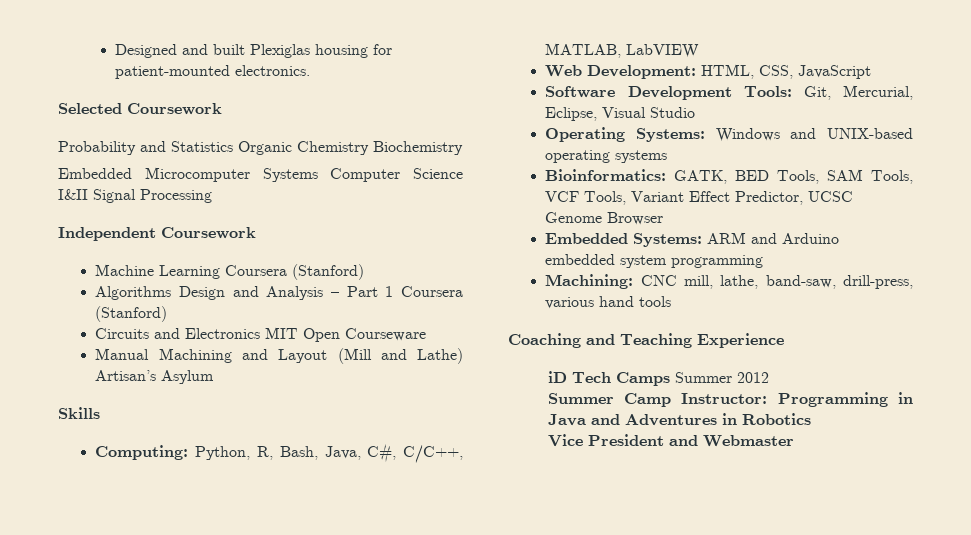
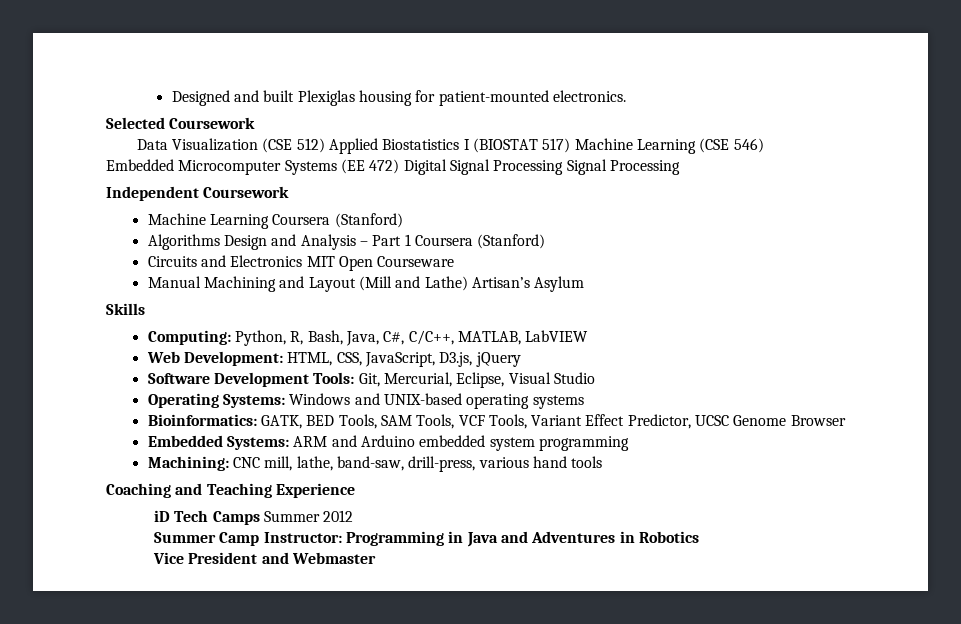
[58,141,463,155] [58,167,463,182] [58,189,88,200] Probability and Statistics Organic Chemistry Biochemistry // Embedded Microcomputer Systems Computer Science I&II -> [136,138,764,154] [106,159,564,175] Data Visualization (CSE 512) Applied Biostatistics I (BIOSTAT 517) Machine Learning (CSE 546) // Embedded Microcomputer Systems (EE 472) Digital Signal Processing
[798,65,872,79] JavaScript -> [364,352,521,367] JavaScript, D3.js, jQuery

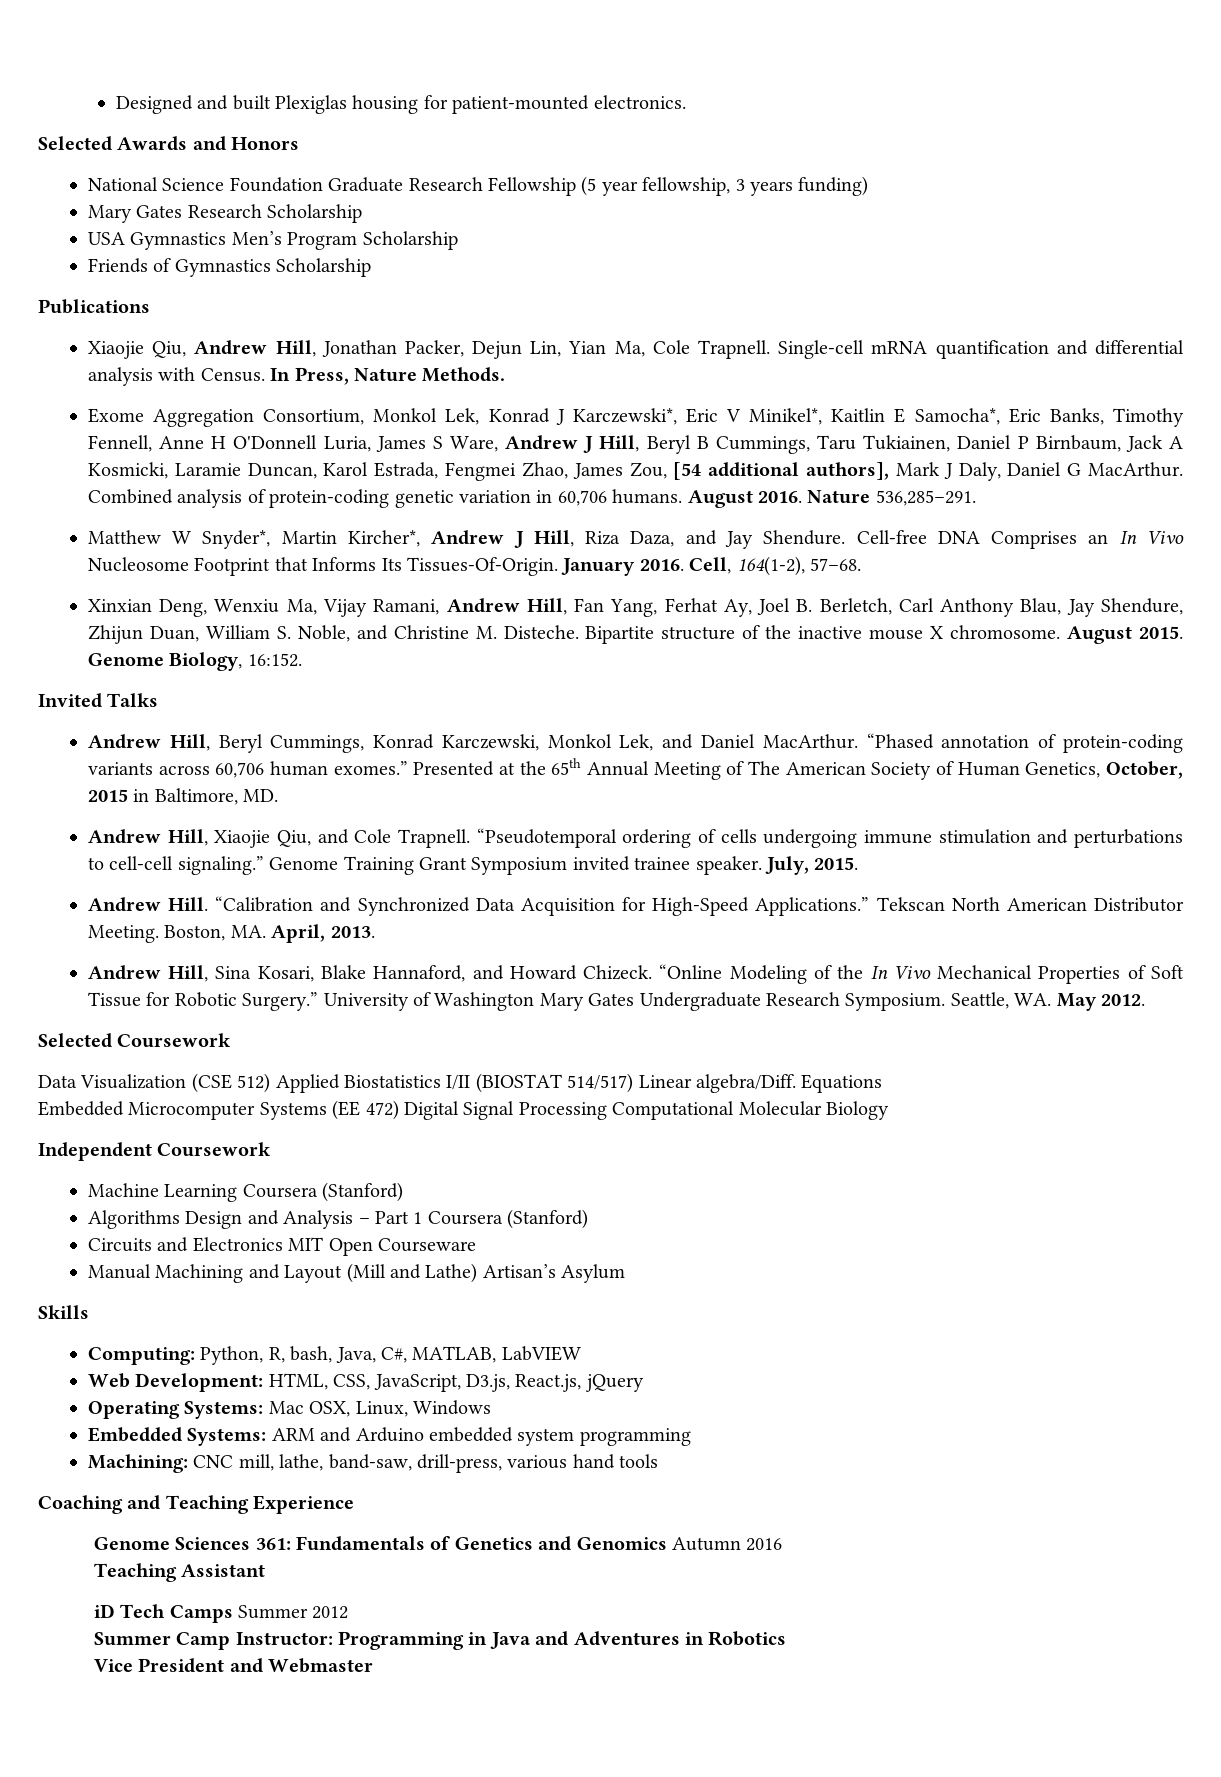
(626, 96) none -> [38,136,300,151] [87,176,869,196] [87,204,363,223] [87,231,458,250] [87,258,372,277] [38,299,150,314] [87,340,1184,359] [87,367,506,386] [87,408,1184,427] [87,435,1183,454] [87,462,1183,481] [87,489,976,508] [87,530,1185,549] [87,556,861,576] [87,598,1184,617] [87,625,1183,644] [87,652,302,671] [38,693,159,708] [87,733,1183,753] [87,758,1183,780] [87,788,279,805] [87,828,1183,848] [87,856,859,875] [87,896,1184,916] [87,924,375,943] [87,964,1185,984] [87,992,1145,1011] // Selected Awards and Honors // National Science Foundation Graduate Research Fellowship (5 year fellowship, 3 years funding) // Mary Gates Research Scholarship // USA Gymnastics Men’s Program Scholarship // Friends of Gymnastics Scholarship // Publications // Xiaojie Qiu, Andrew Hill, Jonathan Packer, Dejun Lin, Yian Ma, Cole Trapnell. Single-cell mRNA quantification and differential analysis with Census. In Press, Nature Methods. // Exome Aggregation Consortium, Monkol Lek, Konrad J Karczewski*, Eric V Minikel*, Kaitlin E Samocha*, Eric Banks, Timothy Fennell, Anne H O'Donnell Luria, James S Ware, Andrew J Hill, Beryl B Cummings, Taru Tukiainen, Daniel P Birnbaum, Jack A Kosmicki, Laramie Duncan, Karol Estrada, Fengmei Zhao, James Zou, [54 additional authors], Mark J Daly, Daniel G MacArthur. Combined analysis of protein-coding genetic variation in 60,706 humans. August 2016. Nature 536,285–291. // Matthew W Snyder*, Martin Kircher*, Andrew J Hill, Riza Daza, and Jay Shendure. Cell-free DNA Comprises an In Vivo Nucleosome Footprint that Informs Its Tissues-Of-Origin. January 2016. Cell, 164(1-2), 57–68. // Xinxian Deng, Wenxiu Ma, Vijay Ramani, Andrew Hill, Fan Yang, Ferhat Ay, Joel B. Berletch, Carl Anthony Blau, Jay Shendure, Zhijun Duan, William S. Noble, and Christine M. Disteche. Bipartite structure of the inactive mouse X chromosome. August 2015. Genome Biology, 16:152. // Invited Talks // Andrew Hill, Beryl Cummings, Konrad Karczewski, Monkol Lek, and Daniel MacArthur. “Phased annotation of protein-coding variants across 60,706 human exomes.” Presented at the 65th Annual Meeting of The American Society of Human Genetics, October, 2015 in Baltimore, MD. // Andrew Hill, Xiaojie Qiu, and Cole Trapnell. “Pseudotemporal ordering of cells undergoing immune stimulation and perturbations to cell-cell signaling.” Genome Training Grant Symposium invited trainee speaker. July, 2015. // Andrew Hill. “Calibration and Synchronized Data Acquisition for High-Speed Applications.” Tekscan North American Distributor Meeting. Boston, MA. April, 2013. // Andrew Hill, Sina Kosari, Blake Hannaford, and Howard Chizeck. “Online Modeling of the In Vivo Mechanical Properties of Soft Tissue for Robotic Surgery.” University of Washington Mary Gates Undergraduate Research Symposium. Seattle, WA. May 2012.
[463,138,764,154] I (BIOSTAT 517) Machine Learning (CSE 546) -> [446,1073,883,1093] I/II (BIOSTAT 514/517) Linear algebra/Diff. Equations
[566,159,680,175] Signal Processing -> [612,1101,889,1120] Computational Molecular Biology
[307,330,343,345] Bash, -> [290,1346,333,1363] bash,
[408,330,454,345] C/C++, -> (407, 1355) none
(473, 359) none -> [515,1374,582,1392] React.js,
[147,372,595,388] [147,393,584,409] [147,414,846,429] Software Development Tools: Git, Mercurial, Eclipse, Visual Studio // Operating Systems: Windows and UNIX-based operating systems // Bioinformatics: GATK, BED Tools, SAM Tools, VCF Tools, Variant Effect Predictor, UCSC Genome Browser -> [87,1400,491,1419] Operating Systems: Mac OSX, Linux, Windows
(355, 490) none -> [93,1536,783,1551] [93,1563,266,1582] // Genome Sciences 361: Fundamentals of Genetics and Genomics Autumn 2016 // Teaching Assistant

